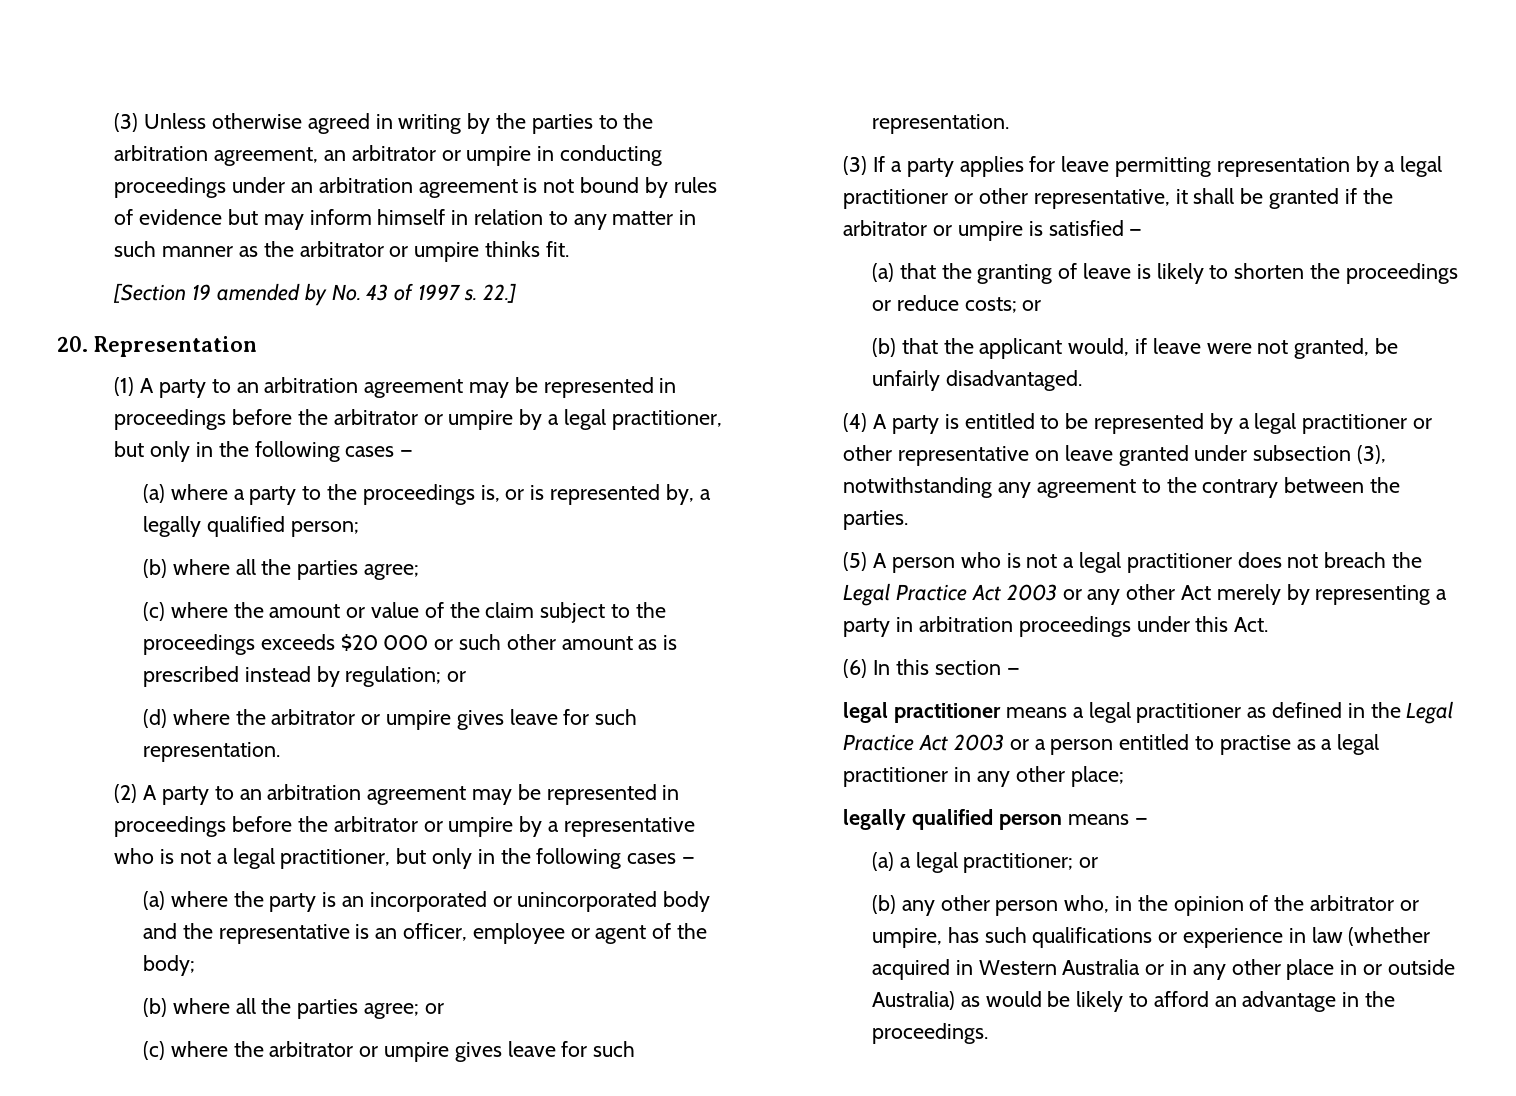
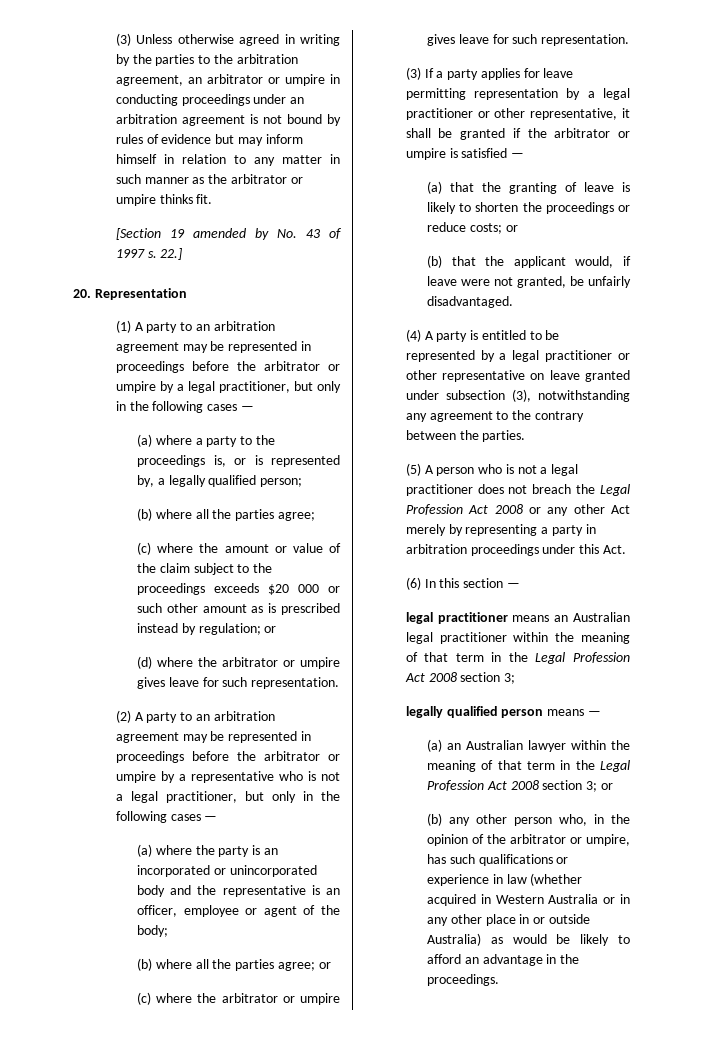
[896,584,1057,601] Practice Act 2003 -> [405,504,523,515] Profession Act 2008
[1072,701,1454,724] [843,734,1380,755] [843,766,1124,787] a legal practitioner as defined in the Legal Practice Act 2003 or a person entitled to practise as a legal practitioner in any other place; -> [554,612,630,622] [405,632,630,644] [405,652,630,664] [404,672,516,684] an Australian legal practitioner within the meaning of that term in the Legal Profession Act 2008 section 3;
[899,852,1074,873] a legal practitioner; -> [447,740,630,752] [427,760,630,772] [427,780,598,792] an Australian lawyer within the meaning of that term in the Legal Profession Act 2008 section 3;

